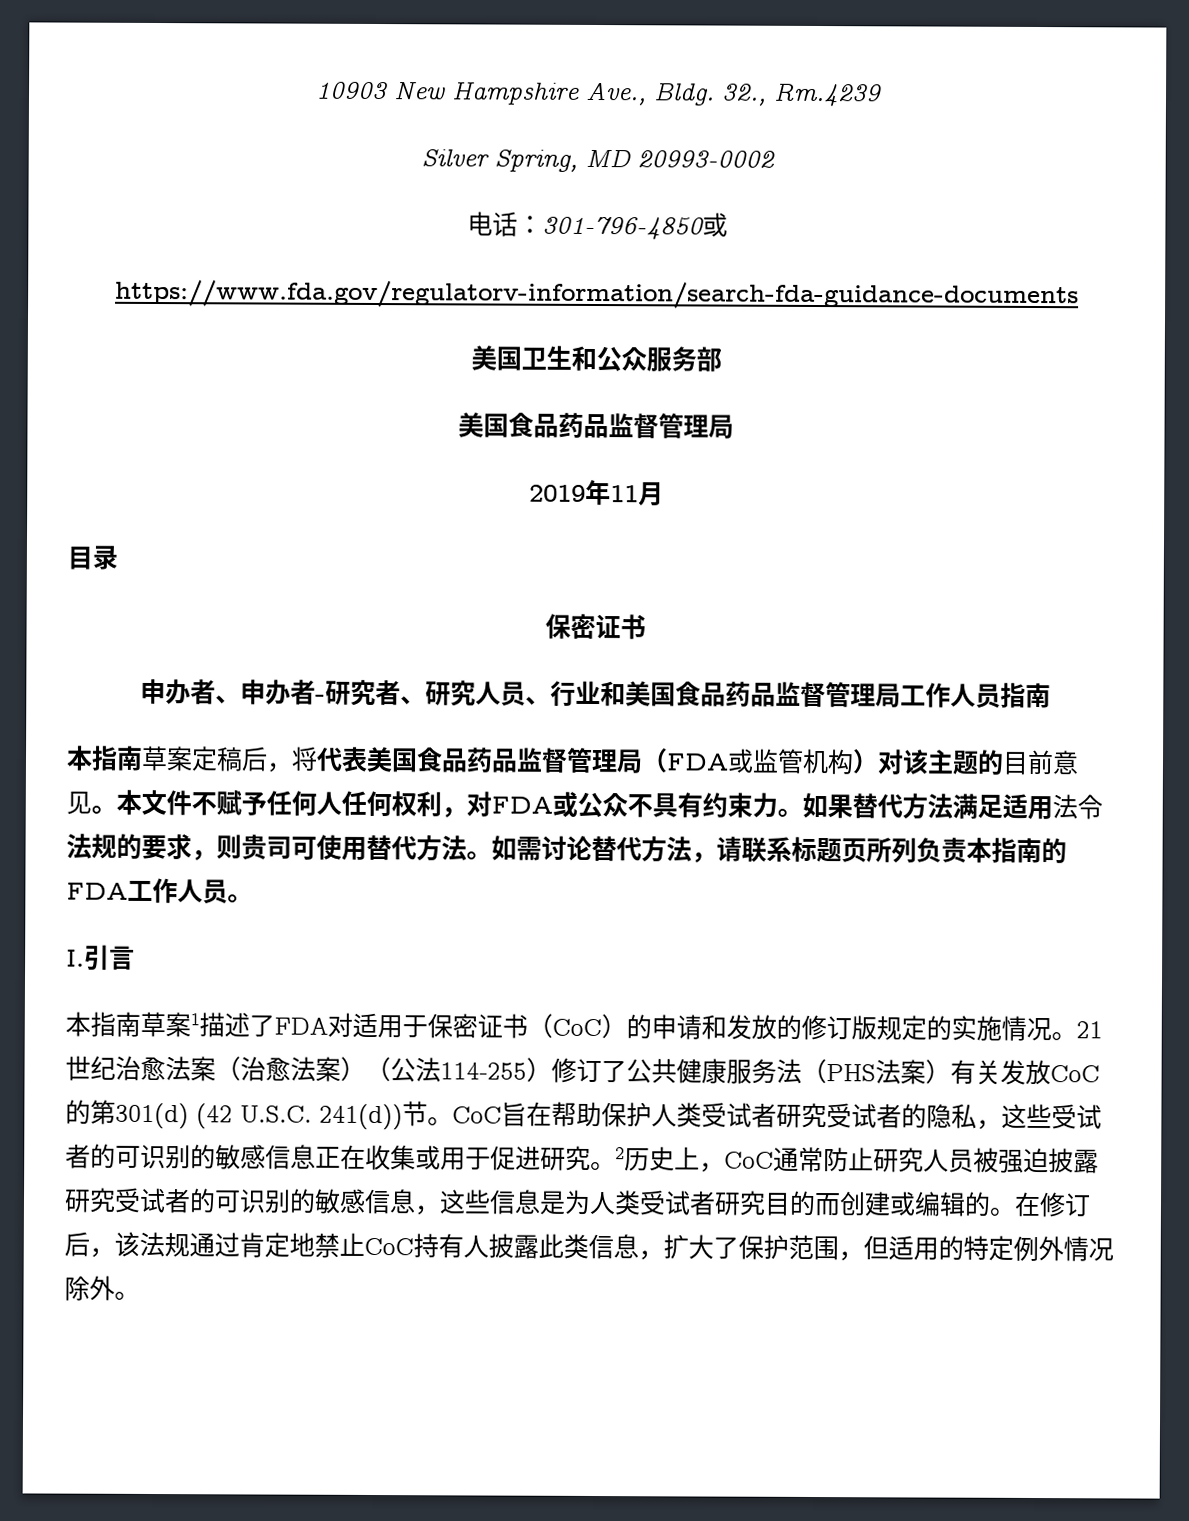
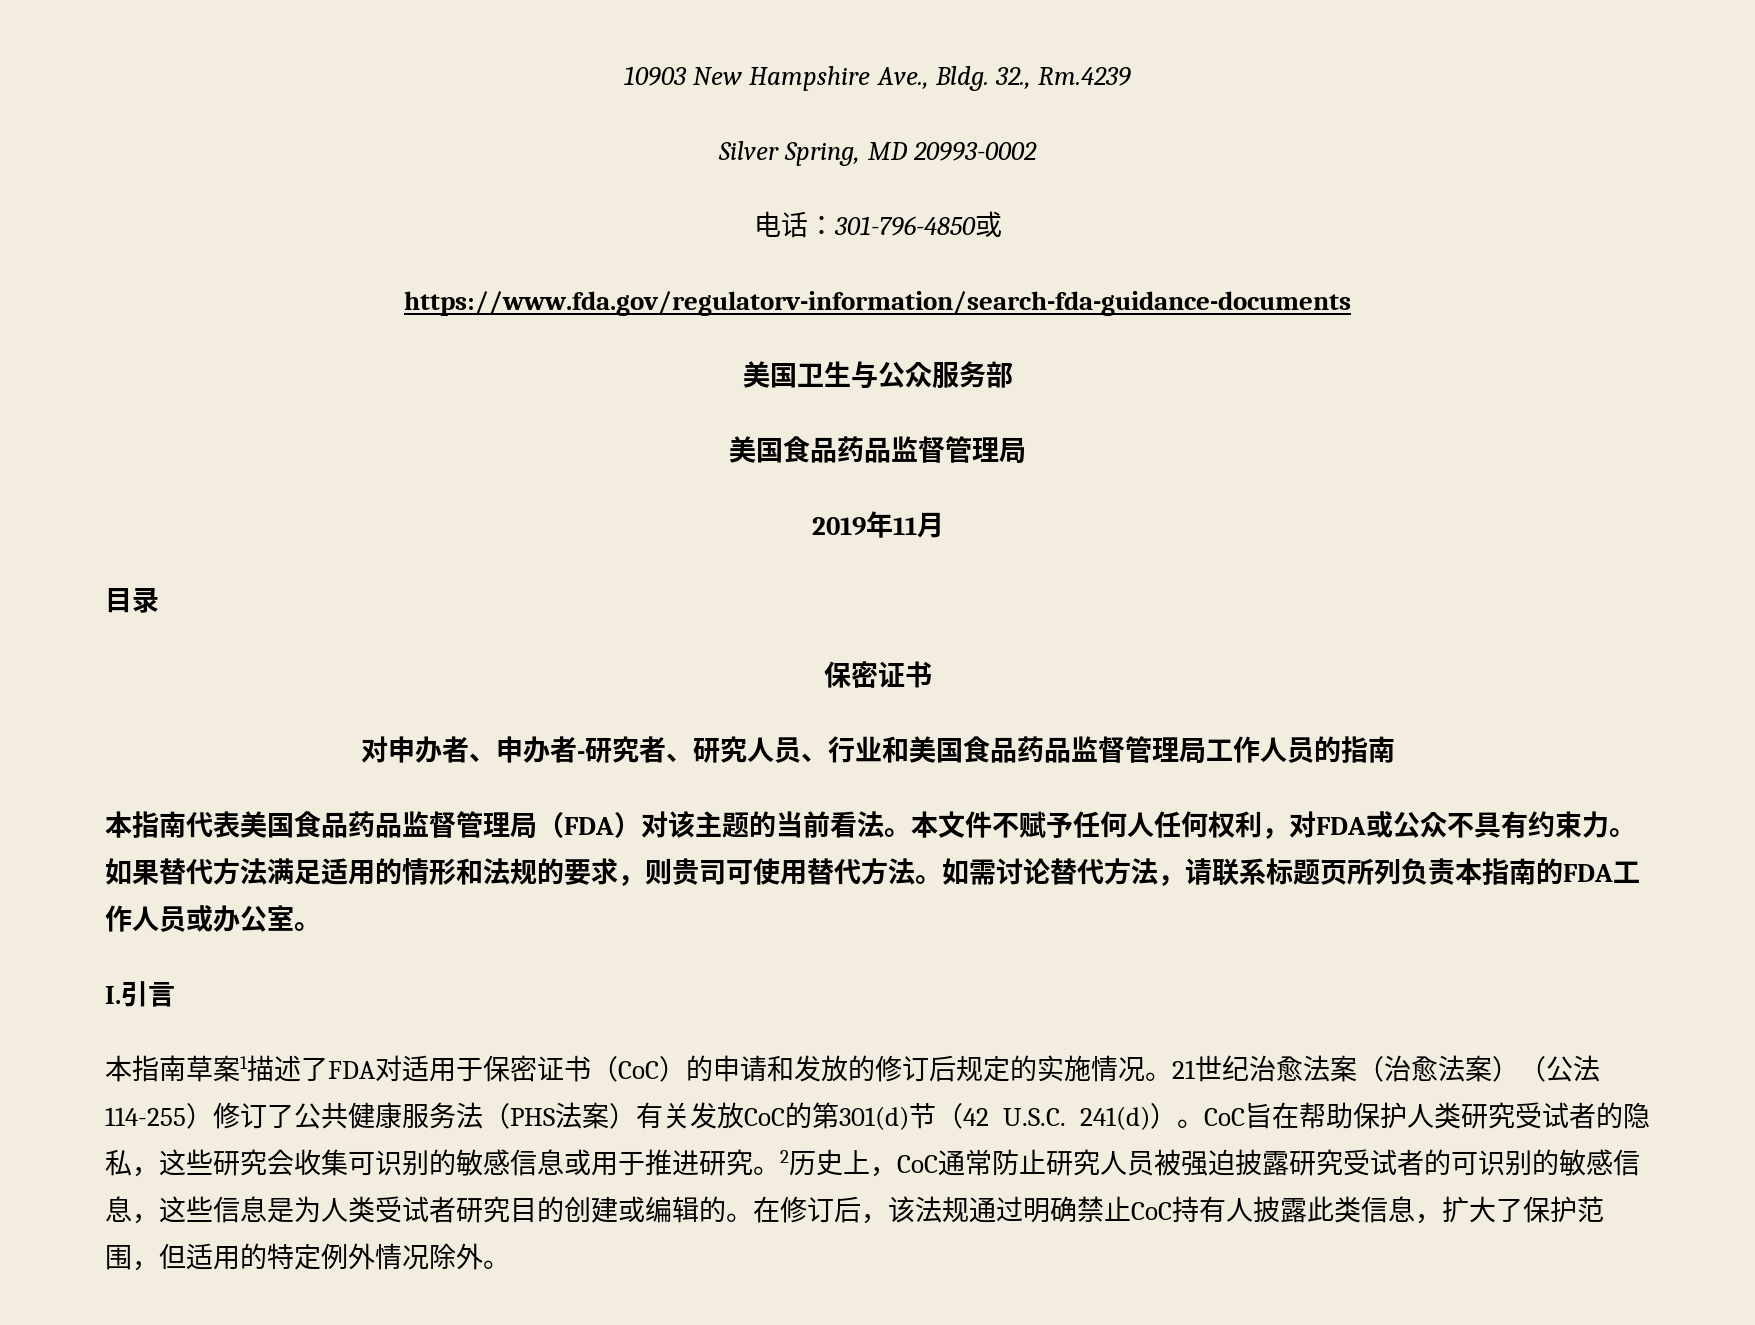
[570,345,597,372] 和 -> [850,361,878,389] 与
(646, 627) none -> [360,736,388,763] 对
(1001, 695) none -> [1313,736,1341,763] 的
[141,745,318,773] 草案定稿后，将 -> (186, 824) none
[727,748,854,775] 或监管机构 -> (614, 826) none
[1002,749,1079,776] [66,791,92,815] 目前意见 -> [776,811,884,838] 当前看法
[1052,794,1103,820] 法令 -> [375,858,483,885] 的情形和
(228, 891) none -> [186,905,294,932] 或办公室
[851,1015,877,1041] 版 -> [929,1055,956,1082] 后
[196,1101,428,1131] (42 U.S.C. 241(d))节 -> [909,1103,1177,1130] 节（42 U.S.C. 241(d)）
[701,1102,777,1128] 受试者 -> (1461, 1115) none
[1051,1104,1102,1130] [65,1143,516,1171] 受试者的可识别的敏感信息正在收集或用于促 -> [213,1149,672,1176] 研究会收集可识别的敏感信息或用于推
[814,1193,841,1217] 而 -> (564, 1209) none
[239,1232,315,1258] 肯定地 -> [1023,1196,1077,1223] 明确

